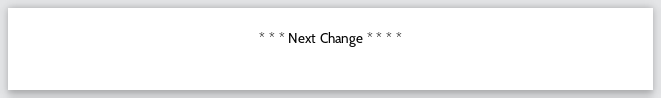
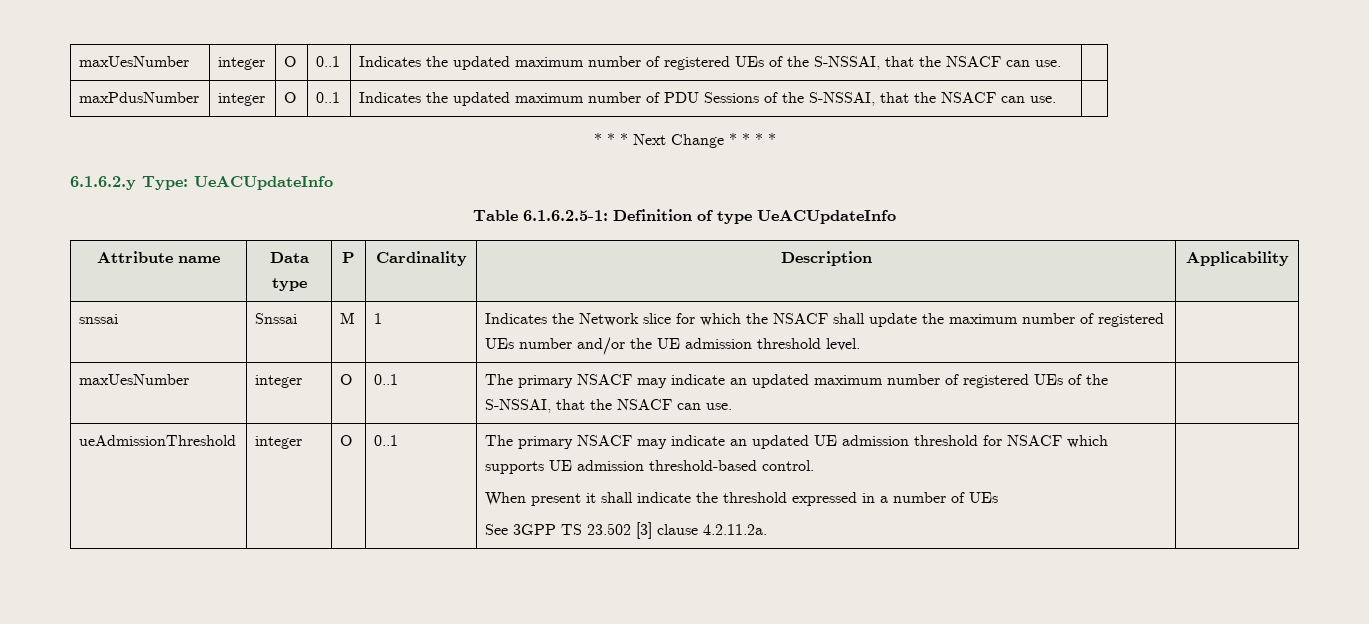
(259, 37) none -> [79,56,190,67] [218,57,266,70] [284,56,297,67] [316,56,341,67] [359,56,1062,70] [79,92,200,103] [218,93,266,106] [284,92,297,103] [316,92,341,103] [359,92,1057,106] maxUesNumber | integer | O | 0..1 | Indicates the updated maximum number of registered UEs of the S-NSSAI, that the NSACF can use. | // maxPdusNumber | integer | O | 0..1 | Indicates the updated maximum number of PDU Sessions of the S-NSSAI, that the NSACF can use. | //
(402, 37) none -> [70,176,333,190] [473,209,896,224] [97,251,220,263] [269,252,309,263] [271,278,307,291] [342,252,355,263] [375,251,467,266] [780,251,872,266] [1185,251,1289,266] [79,314,119,324] [255,313,298,324] [340,312,356,324] [374,313,383,324] [485,313,1165,327] [485,337,861,355] [79,374,190,385] [255,375,303,388] [340,374,353,385] [374,374,399,385] [485,374,1109,388] [485,399,733,413] [79,435,237,446] [255,436,303,449] [340,435,353,446] [374,435,399,446] [485,435,1109,449] [485,460,815,474] [485,492,999,506] [485,522,768,539] // 6.1.6.2.y Type: UeACUpdateInfo // Table 6.1.6.2.5-1: Definition of type UeACUpdateInfo // Attribute name | Data type | P | Cardinality | Description | Applicability // snssai | Snssai | M | 1 | Indicates the Network slice for which the NSACF shall update the maximum number of registered UEs number and/or the UE admission threshold level. | // maxUesNumber | integer | O | 0..1 | The primary NSACF may indicate an updated maximum number of registered UEs of the S-NSSAI, that the NSACF can use. | // ueAdmissionThreshold | integer | O | 0..1 | The primary NSACF may indicate an updated UE admission threshold for NSACF which supports UE admission threshold-based control. // When present it shall indicate the threshold expressed in a number of UEs // See 3GPP TS 23.502 [3] clause 4.2.11.2a. |

